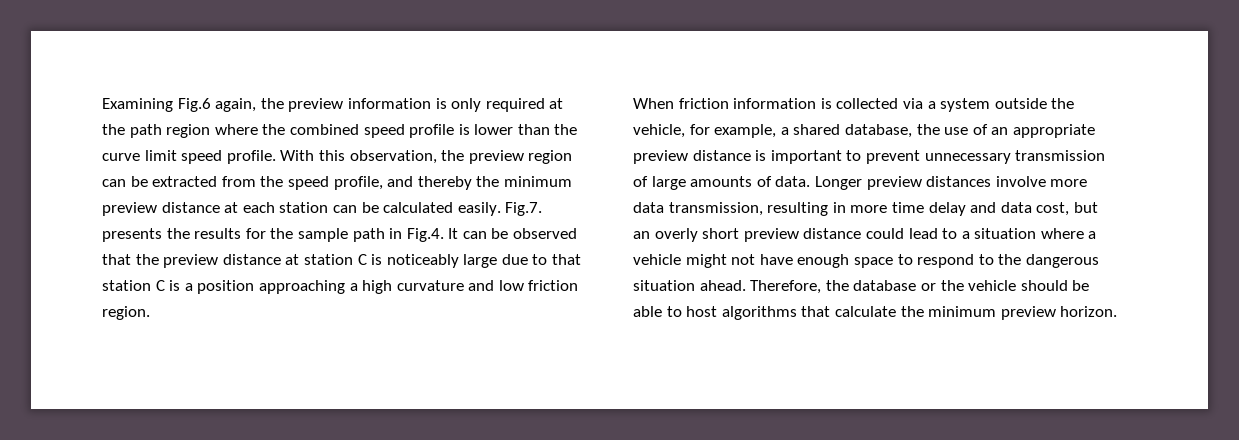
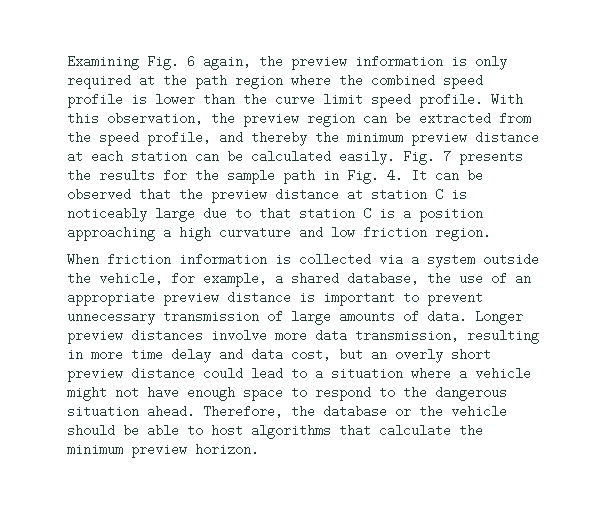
[177,98,211,112] Fig.6 -> [147,55,195,70] Fig. 6
[505,202,543,216] Fig.7. -> [403,150,451,165] Fig. 7
[406,228,444,242] Fig.4. -> [347,169,403,184] Fig. 4.

